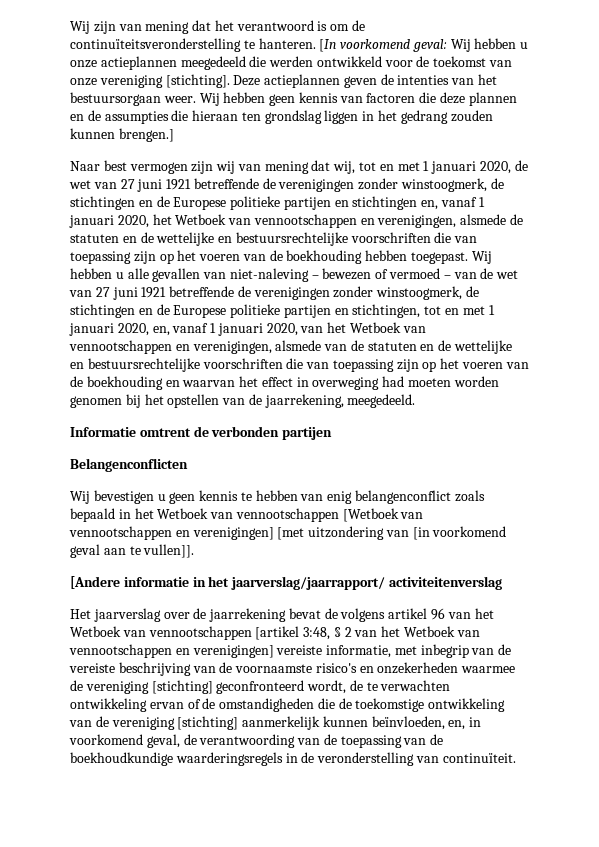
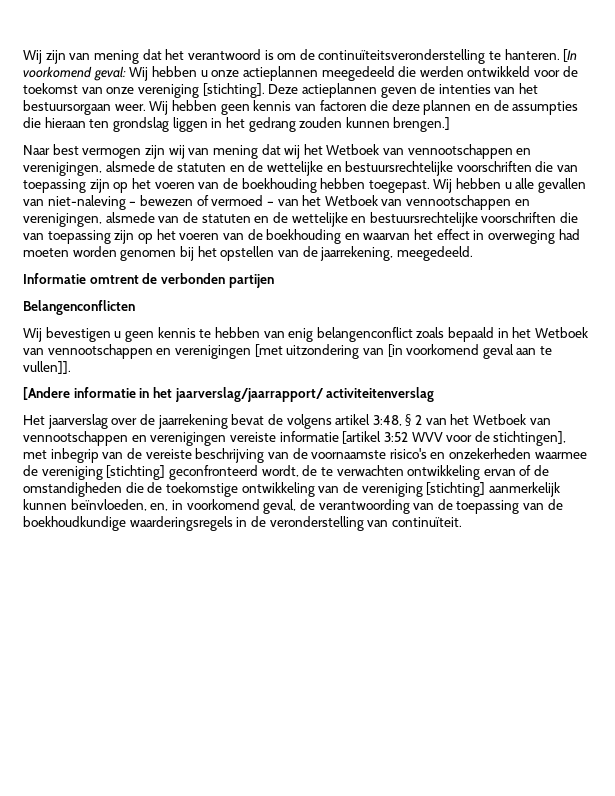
[333,160,528,174] [69,178,504,192] [70,196,485,210] [69,215,149,228] wij, tot en met 1 januari 2020, de wet van 27 juni 1921 betreffende de verenigingen zonder winstoogmerk, de stichtingen en de Europese politieke partijen en stichtingen en, vanaf 1 januari 2020, -> [284,145,301,159] wij
[480,268,519,279] [69,286,480,300] [70,304,495,318] [69,323,324,336] de wet van 27 juni 1921 betreffende de verenigingen zonder winstoogmerk, de stichtingen en de Europese politieke partijen en stichtingen, tot en met 1 januari 2020, en, vanaf 1 januari 2020, van -> (299, 202) none
[342,508,424,522] [69,526,274,540] [Wetboek van vennootschappen en verenigingen] -> [156,345,251,359] en verenigingen
[431,608,494,620] [70,626,300,640] 96 van het Wetboek van vennootschappen [artikel -> (371, 419) none
[192,645,392,658] verenigingen] vereiste informatie, -> [150,431,567,446] verenigingen vereiste informatie [artikel 3:52 WVV voor de stichtingen],

